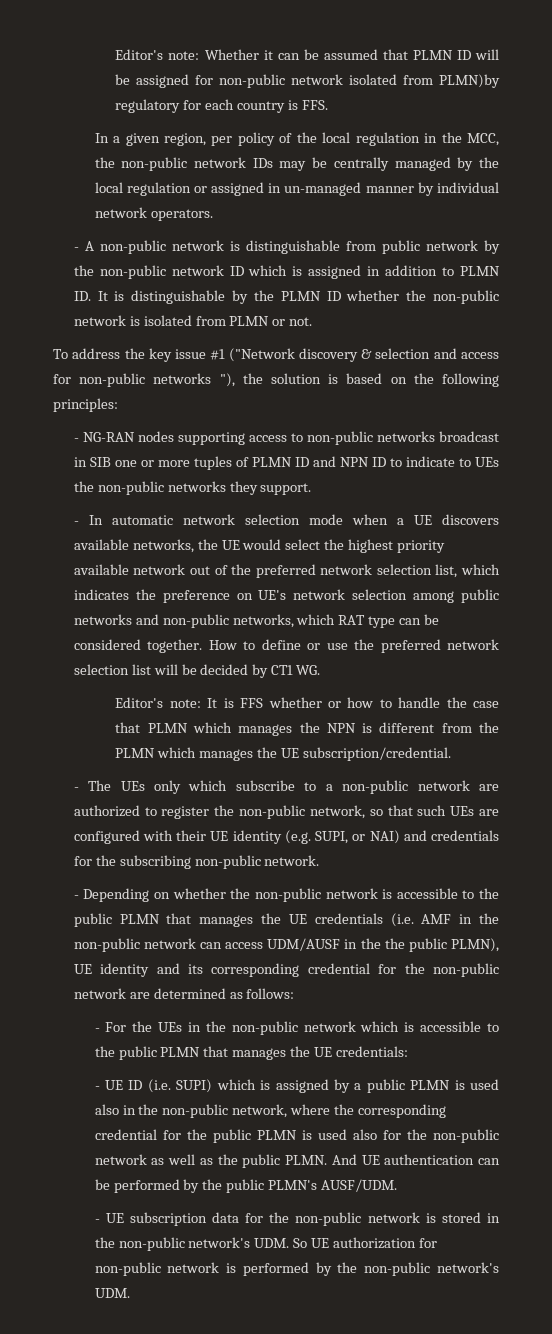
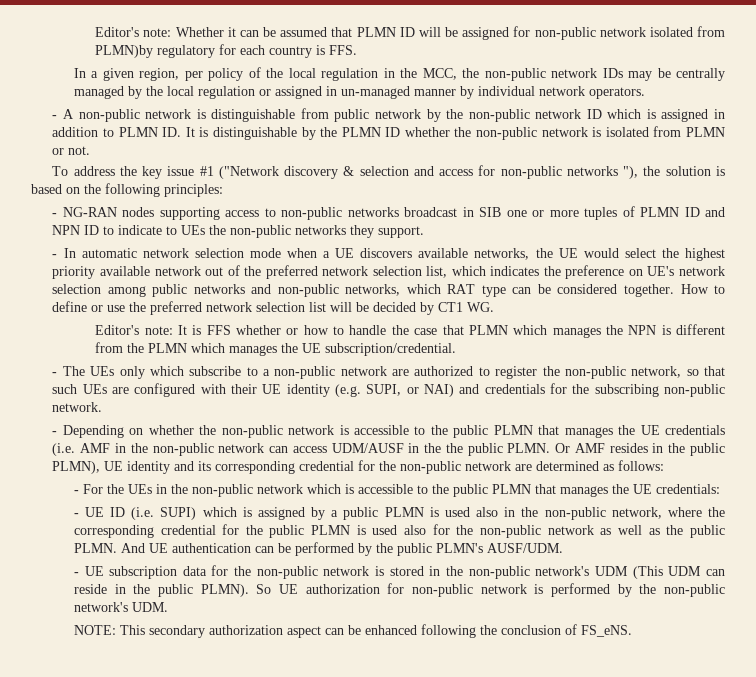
(447, 945) none -> [507,443,725,456] PLMN. Or AMF resides in the public
[254,1238,290,1248] UDM. -> [595,566,726,579] [73,584,249,597] UDM (This UDM can reside in the public PLMN).
(130, 1293) none -> [73,624,632,638] // NOTE: This secondary authorization aspect can be enhanced following the conclusion of FS_eNS.

